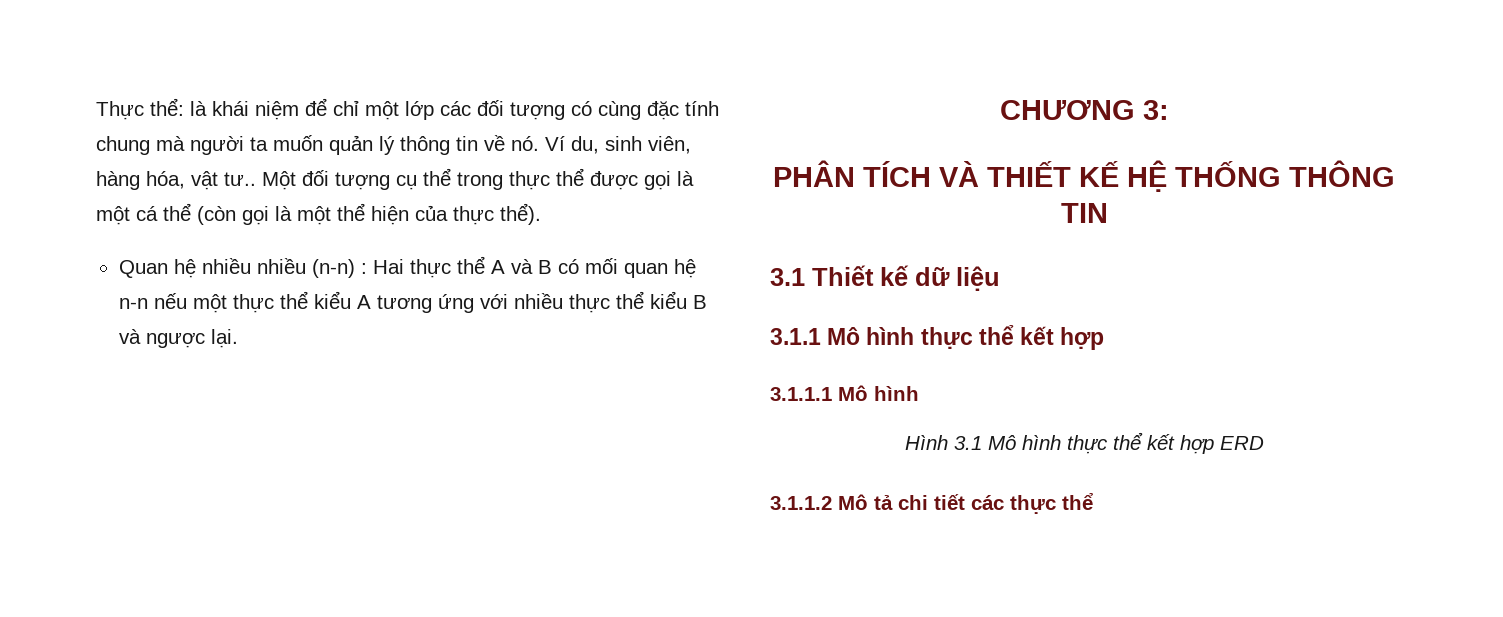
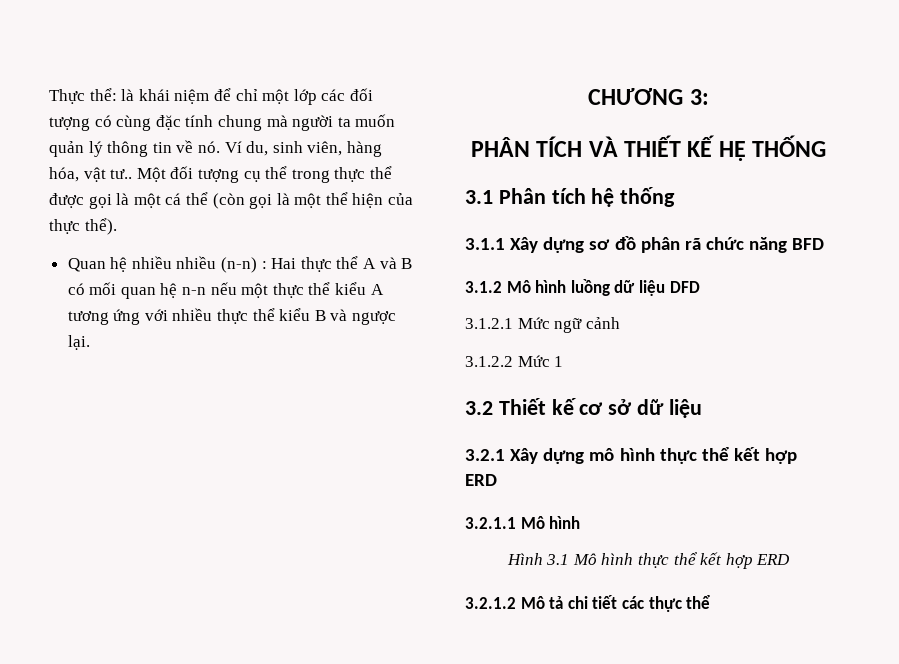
[1289,160,1395,187] [1060,203,1108,223] [770,265,1000,291] [770,325,1105,350] [770,387,832,401] THÔNG TIN // 3.1 Thiết kế dữ liệu // 3.1.1 Mô hình thực thể kết hợp // 3.1.1.1 -> [465,187,676,207] [465,236,825,253] [465,279,700,296] [465,317,620,333] [465,355,564,367] [465,398,702,418] [465,447,798,464] [465,474,497,486] [465,517,516,529] // 3.1 Phân tích hệ thống // 3.1.1 Xây dựng sơ đồ phân rã chức năng BFD // 3.1.2 Mô hình luồng dữ liệu DFD // 3.1.2.1 Mức ngữ cảnh // 3.1.2.2 Mức 1 // 3.2 Thiết kế cơ sở dữ liệu // 3.2.1 Xây dựng mô hình thực thể kết hợp ERD // 3.2.1.1
[770,496,832,510] 3.1.1.2 -> [465,597,516,609] 3.2.1.2

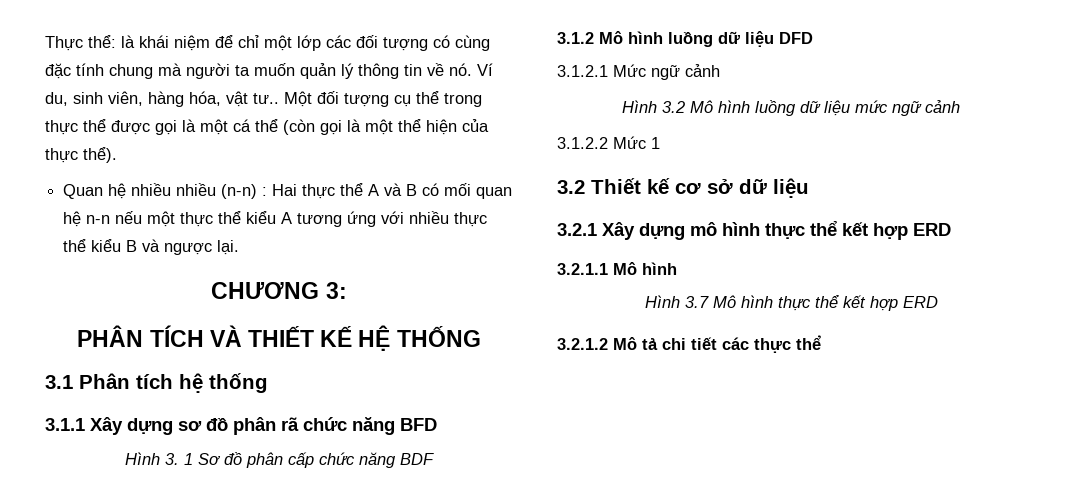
(825, 244) none -> [125,452,434,468] // Hình 3. 1 Sơ đồ phân cấp chức năng BDF
(620, 323) none -> [622,100,960,116] // Hình 3.2 Mô hình luồng dữ liệu mức ngữ cảnh
[546,554,570,565] 3.1 -> [684,296,709,308] 3.7

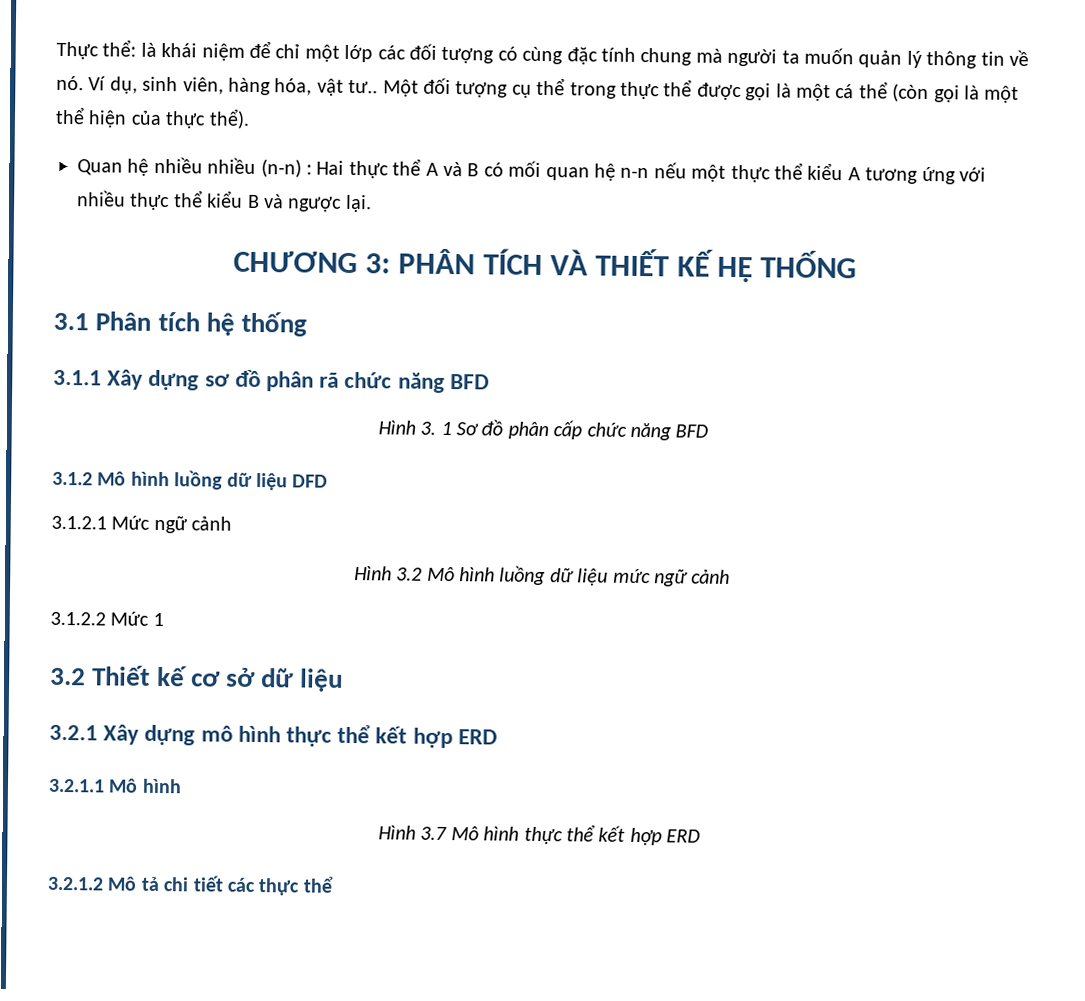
[45,92,68,106] du, -> [109,76,138,94] dụ,
(347, 290) // -> (391, 263) none
[400,453,434,465] BDF -> [675,424,709,438] BFD

